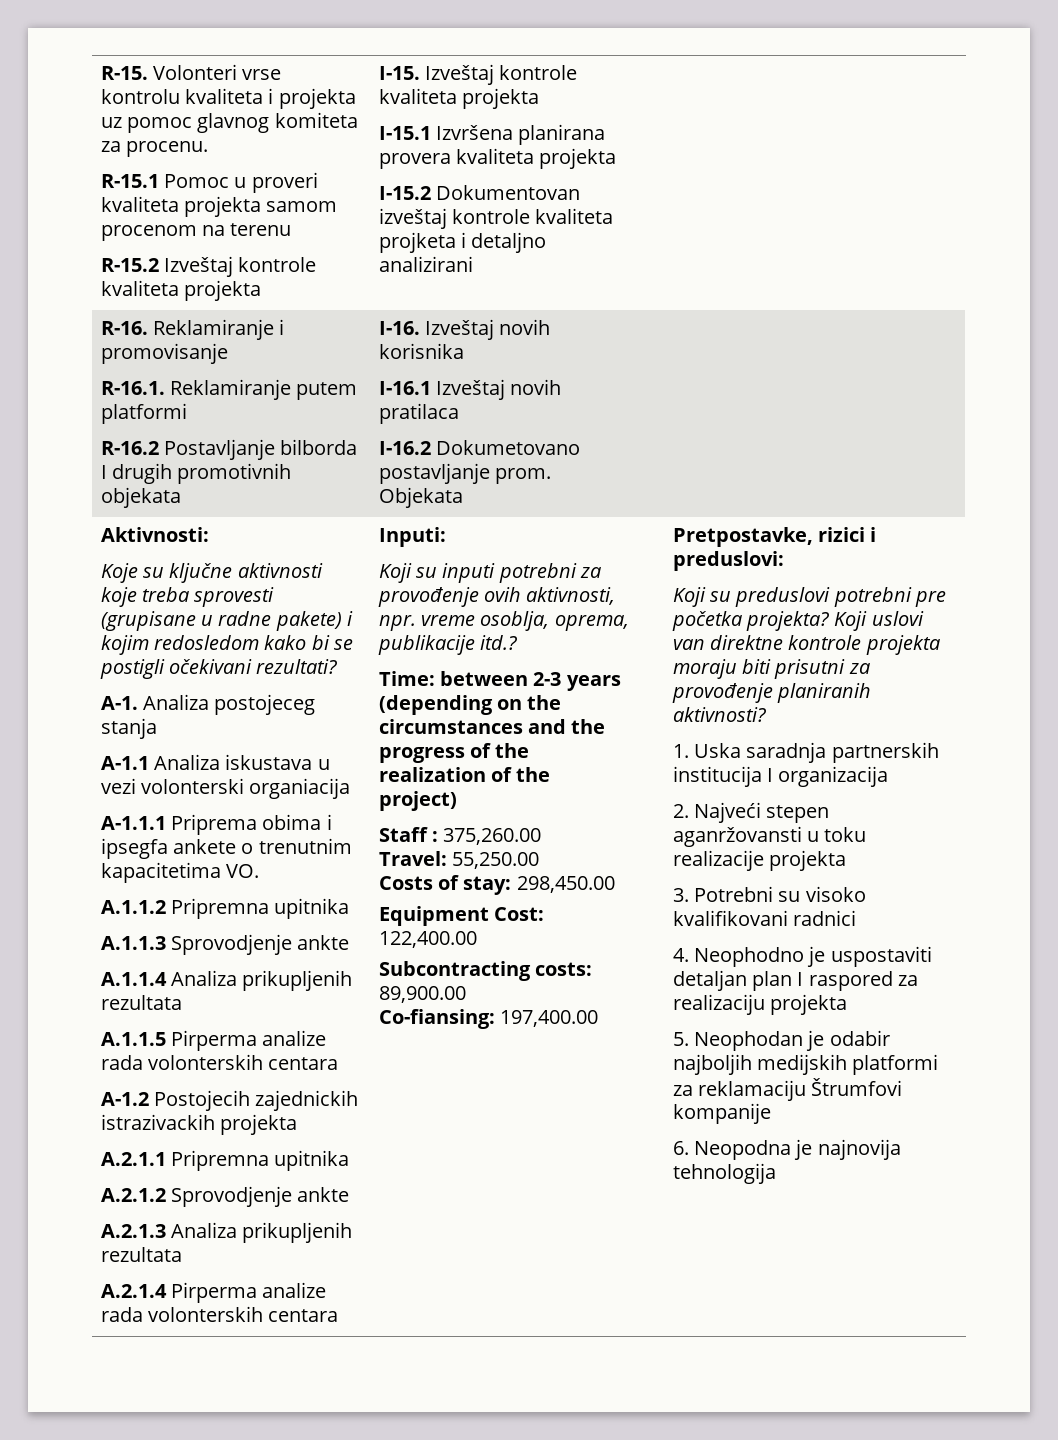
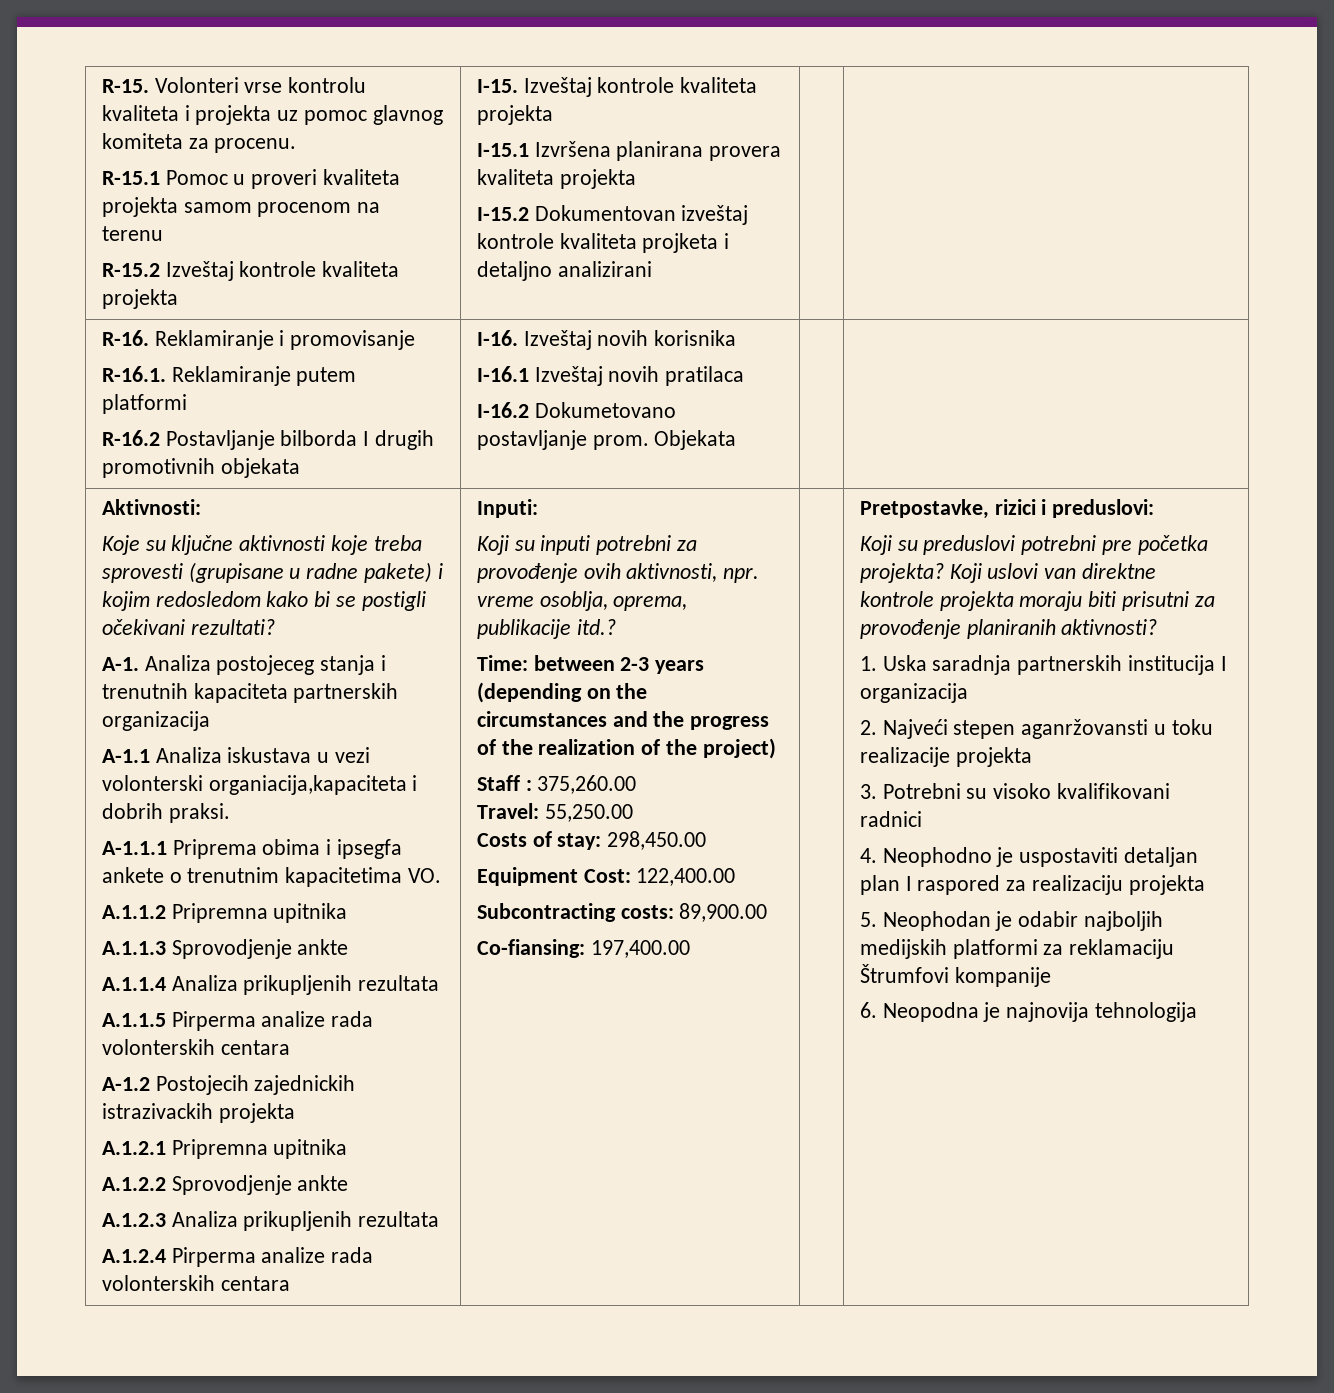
(157, 728) none -> [381,655,387,671] [101,683,399,703] [101,711,210,731] i trenutnih kapaciteta partnerskih organizacija
[249,778,351,799] organiacija -> [208,775,418,795] [101,803,230,823] organiacija,kapaciteta i dobrih praksi.
[100,1150,350,1171] [100,1186,350,1207] [100,1222,353,1243] [100,1247,182,1262] [100,1284,167,1298] A.2.1.1 Pripremna upitnika // A.2.1.2 Sprovodjenje ankte // A.2.1.3 Analiza prikupljenih rezultata // A.2.1.4 -> [101,1139,348,1159] [101,1175,349,1195] [101,1211,440,1231] [101,1249,166,1263] A.1.2.1 Pripremna upitnika // A.1.2.2 Sprovodjenje ankte // A.1.2.3 Analiza prikupljenih rezultata // A.1.2.4

